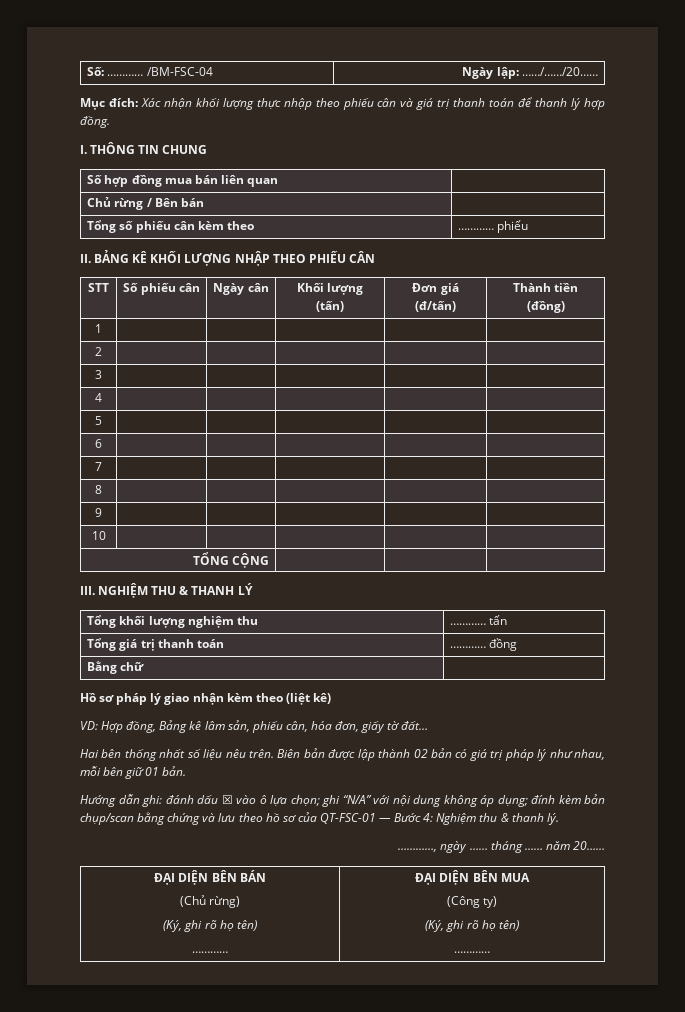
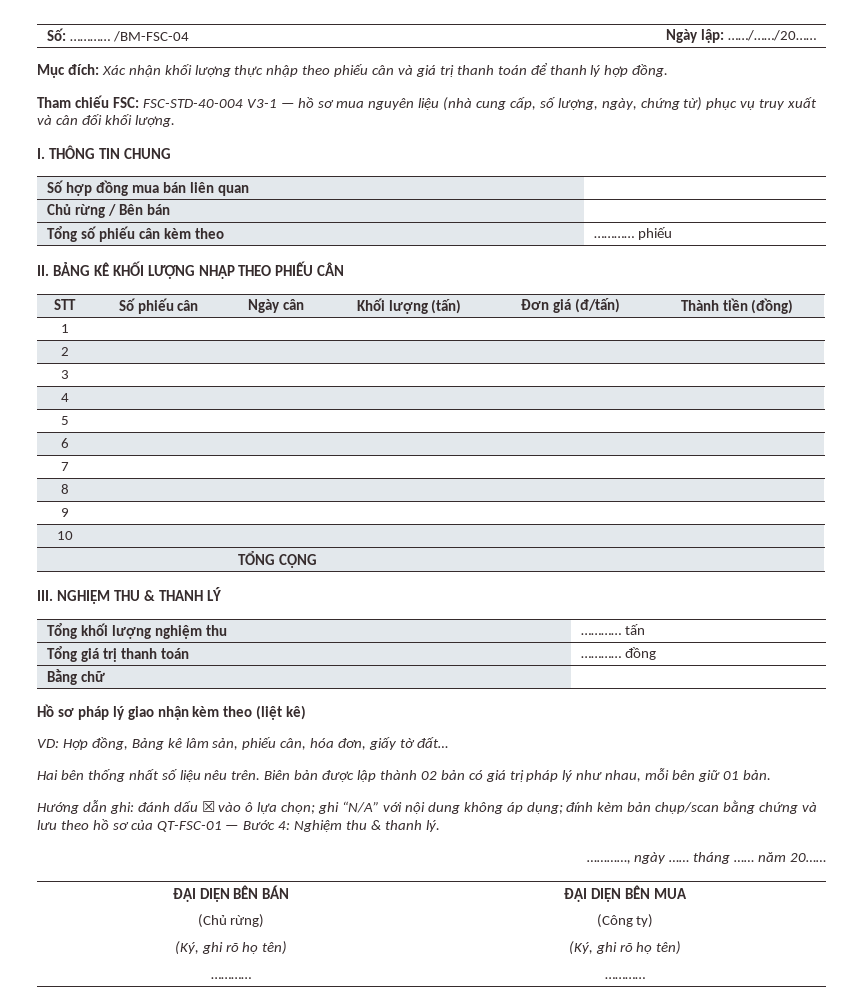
(110, 122) none -> [37,95,818,111] [37,114,175,127] // Tham chiếu FSC: FSC-STD-40-004 V3-1 — hồ sơ mua nguyên liệu (nhà cung cấp, số lượng, ngày, chứng từ) phục vụ truy xuất và cân đối khối lượng.

